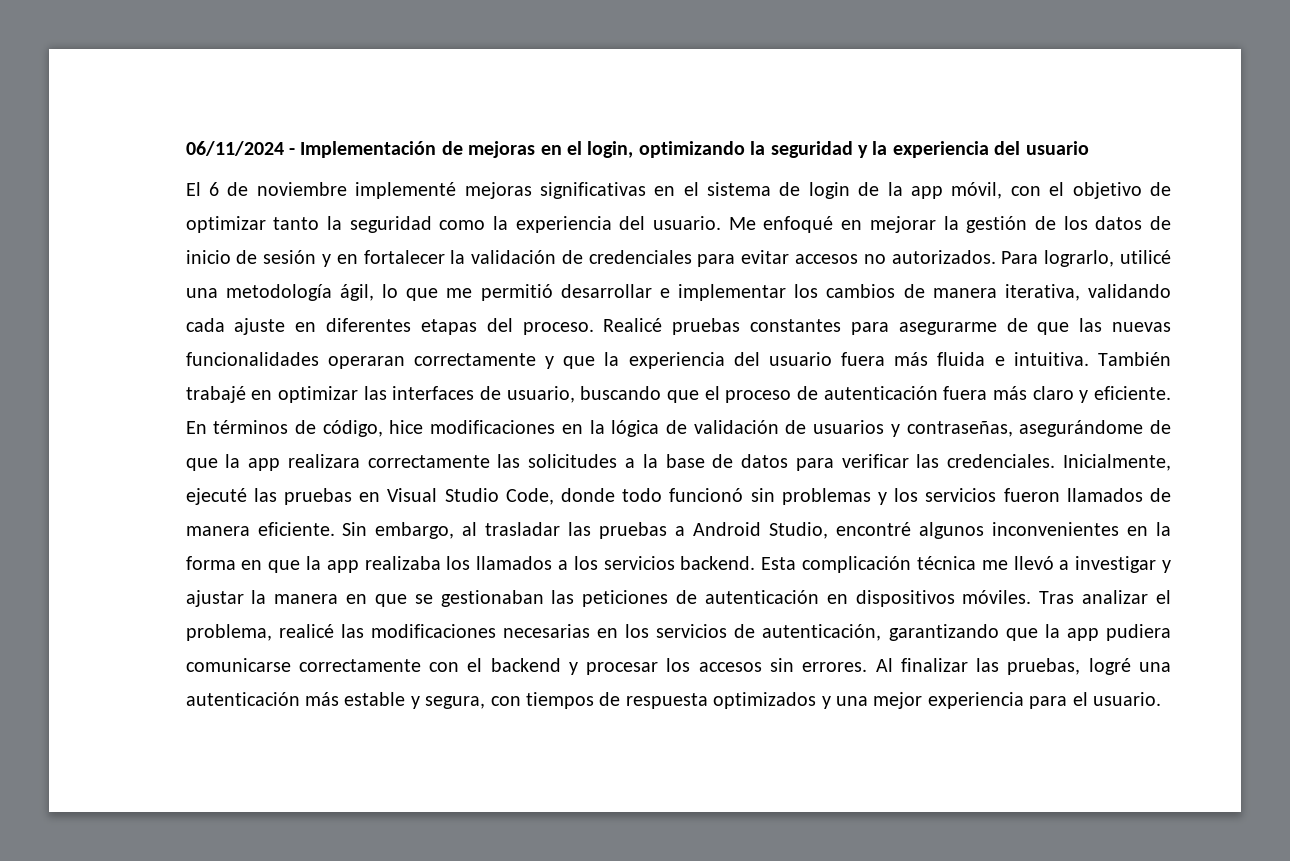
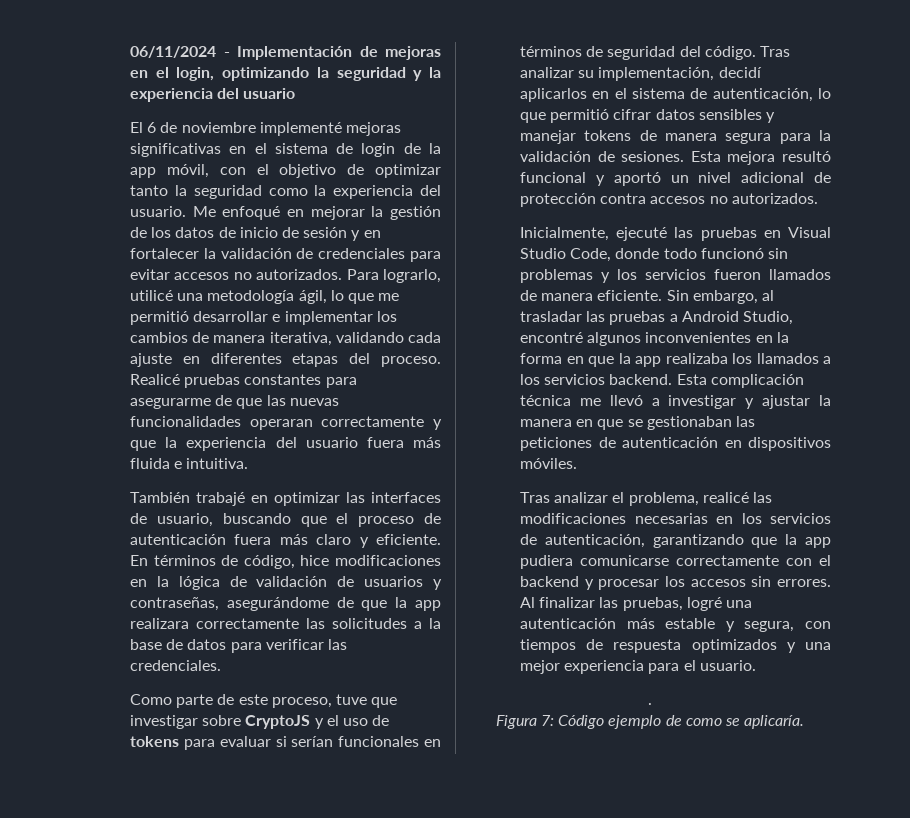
(1089, 359) none -> (249, 463) //
(1056, 461) none -> [130,694,398,708] [130,715,390,729] [130,736,442,750] [520,46,790,60] [520,67,762,81] [520,88,831,102] [520,109,775,123] [520,130,831,144] [520,151,831,165] [520,172,831,186] [520,193,818,207] // Como parte de este proceso, tuve que investigar sobre CryptoJS y el uso de tokens para evaluar si serían funcionales en términos de seguridad del código. Tras analizar su implementación, decidí aplicarlos en el sistema de autenticación, lo que permitió cifrar datos sensibles y manejar tokens de manera segura para la validación de sesiones. Esta mejora resultó funcional y aportó un nivel adicional de protección contra accesos no autorizados. //
(1032, 597) none -> (578, 463) //
(1161, 699) none -> [648,703,652,705] [495,715,805,729] // . // Figura 7: Código ejemplo de como se aplicaría.

